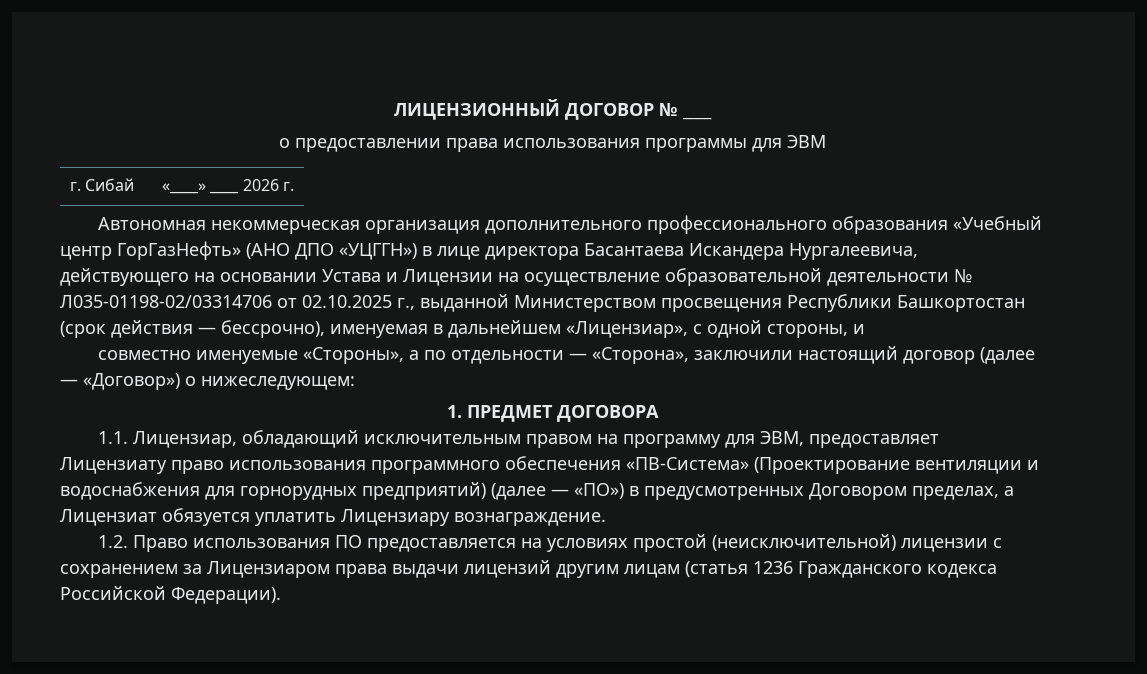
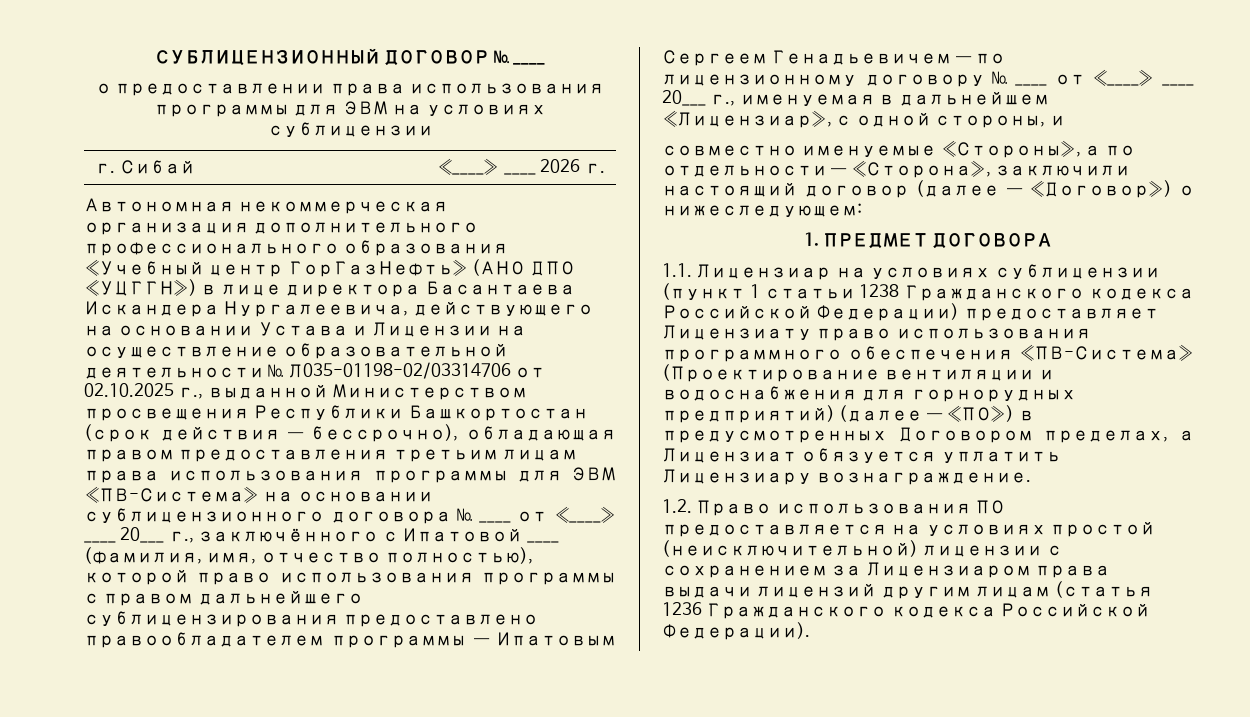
[394,99,560,120] ЛИЦЕНЗИОННЫЙ -> [154,48,380,66] СУБЛИЦЕНЗИОННЫЙ
(826, 141) none -> [391,104,547,117] [267,122,433,138] на условиях сублицензии
(325, 329) none -> [466,426,616,441] [84,449,578,462] [84,467,616,483] [84,486,433,503] [84,506,617,524] [84,527,559,543] [84,547,534,564] [84,570,616,585] [84,591,363,606] [84,611,539,627] [84,632,616,648] [662,50,1006,66] [662,69,1194,87] [662,90,736,106] обладающая правом предоставления третьим лицам права использования программы для ЭВМ «ПВ-Система» на основании сублицензионного договора № ____ от «____» ____ 20___ г., заключённого с Ипатовой ____ (фамилия, имя, отчество полностью), которой право использования программы с правом дальнейшего сублицензирования предоставлено правообладателем программы — Ипатовым Сергеем Генадьевичем — по лицензионному договору № ____ от «____» ____ 20___ г.,
[133,430,805,448] Лицензиар, обладающий исключительным правом на программу для ЭВМ, -> [696,264,1160,280] [662,283,1194,301] [662,303,960,321] Лицензиар на условиях сублицензии (пункт 1 статьи 1238 Гражданского кодекса Российской Федерации)

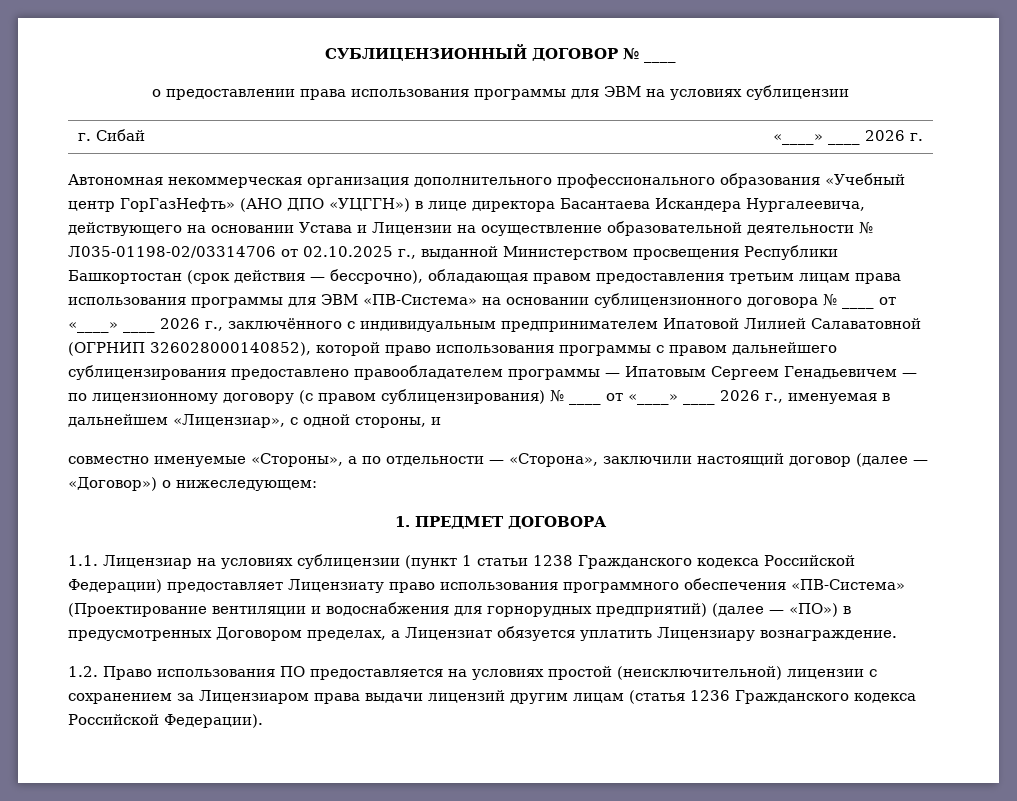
[120,527,165,543] 20___ -> [160,318,200,329] 2026
[402,528,559,543] [84,547,534,564] Ипатовой ____ (фамилия, имя, отчество полностью), -> [360,318,921,332] [68,342,311,356] индивидуальным предпринимателем Ипатовой Лилией Салаватовной (ОГРНИП 326028000140852),
[992,69,1194,86] [662,90,706,106] № ____ от «____» ____ 20___ -> [299,389,601,405] [606,393,715,405] [720,390,760,401] (с правом сублицензирования) № ____ от «____» ____ 2026

